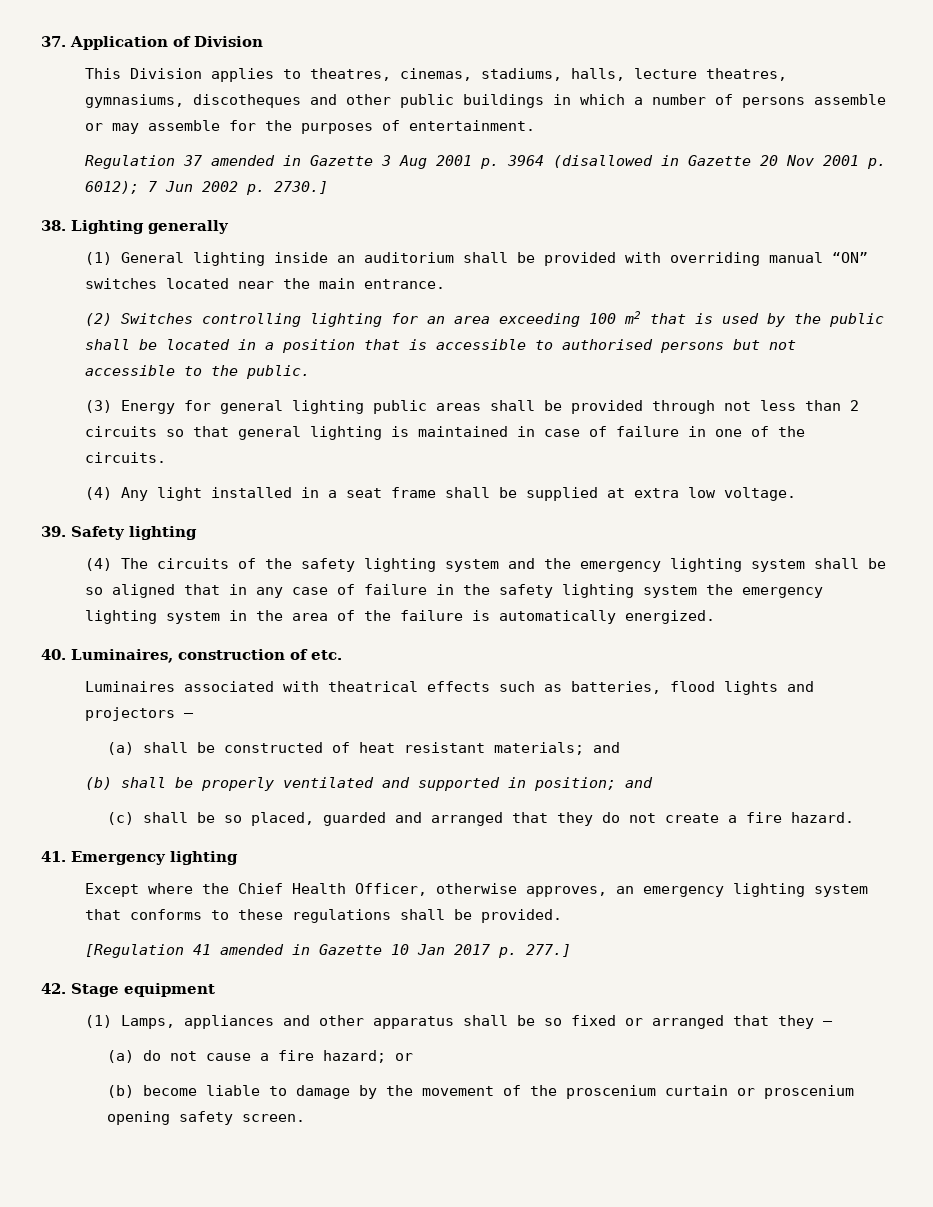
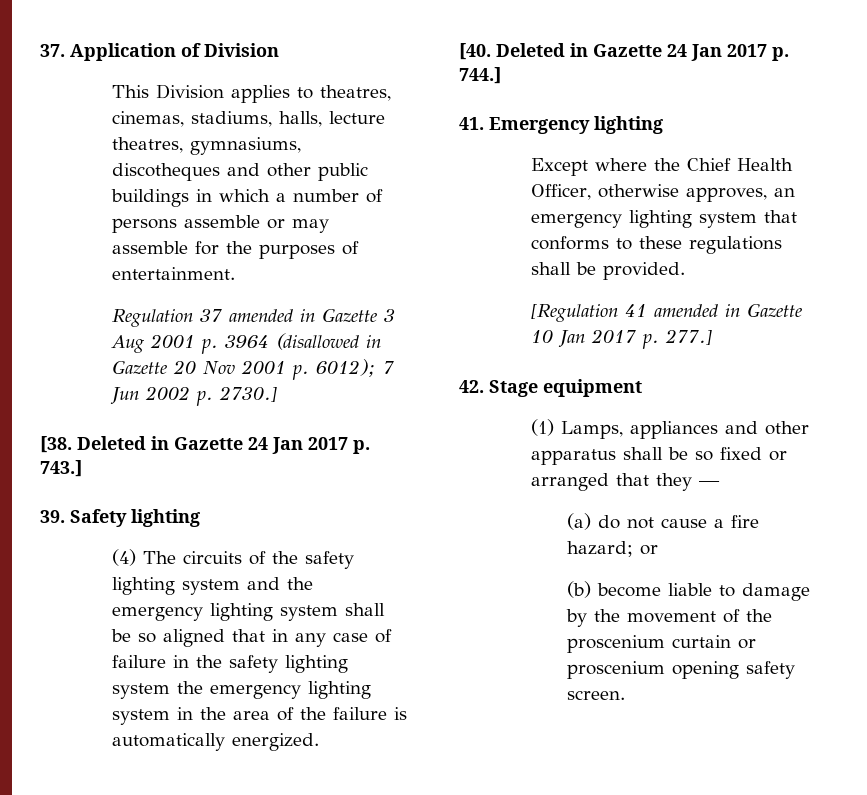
[41,220,229,234] [84,252,868,266] [84,278,445,289] [84,311,884,327] [84,339,796,353] [84,365,310,379] [84,400,859,414] [84,426,805,440] [84,452,166,463] [84,487,796,501] 38. Lighting generally // (1) General lighting inside an auditorium shall be provided with overriding manual “ON” switches located near the main entrance. // (2) Switches controlling lighting for an area exceeding 100 m2 that is used by the public shall be located in a position that is accessible to authorised persons but not accessible to the public. // (3) Energy for general lighting public areas shall be provided through not less than 2 circuits so that general lighting is maintained in case of failure in one of the circuits. // (4) Any light installed in a seat frame shall be supplied at extra low voltage. -> [40,436,370,454] [40,460,82,477] [38. Deleted in Gazette 24 Jan 2017 p. 743.]
[41,649,342,663] [84,681,814,695] [84,707,194,721] [106,742,620,755] [84,777,653,791] [106,812,854,826] 40. Luminaires, construction of etc. // Luminaires associated with theatrical effects such as batteries, flood lights and projectors — // (a) shall be constructed of heat resistant materials; and // (b) shall be properly ventilated and supported in position; and // (c) shall be so placed, guarded and arranged that they do not create a fire hazard. -> [459,43,789,61] [459,67,501,84] [40. Deleted in Gazette 24 Jan 2017 p. 744.]

